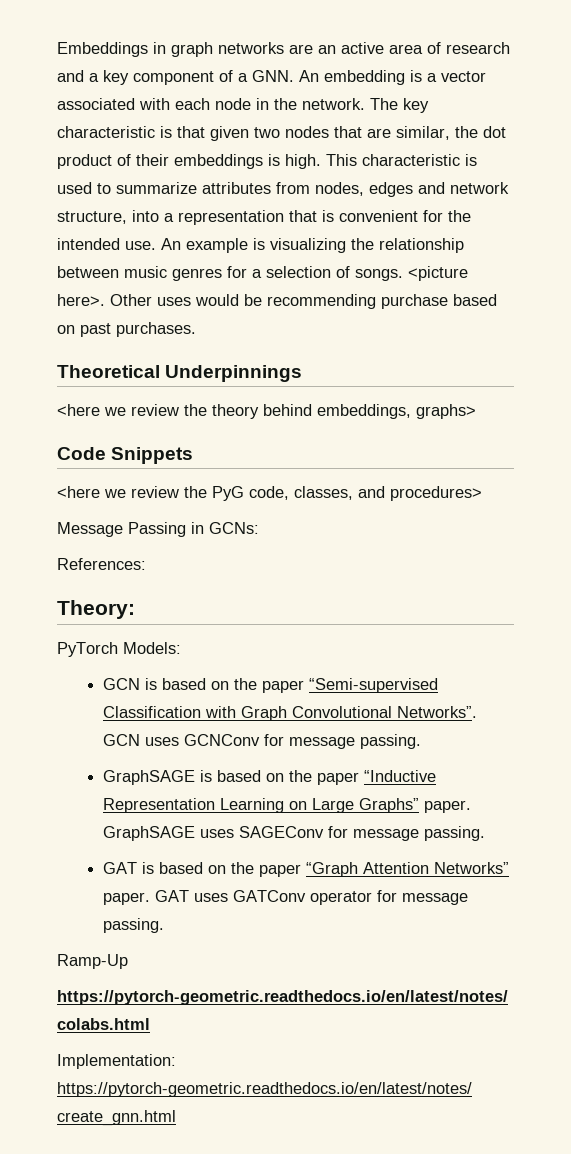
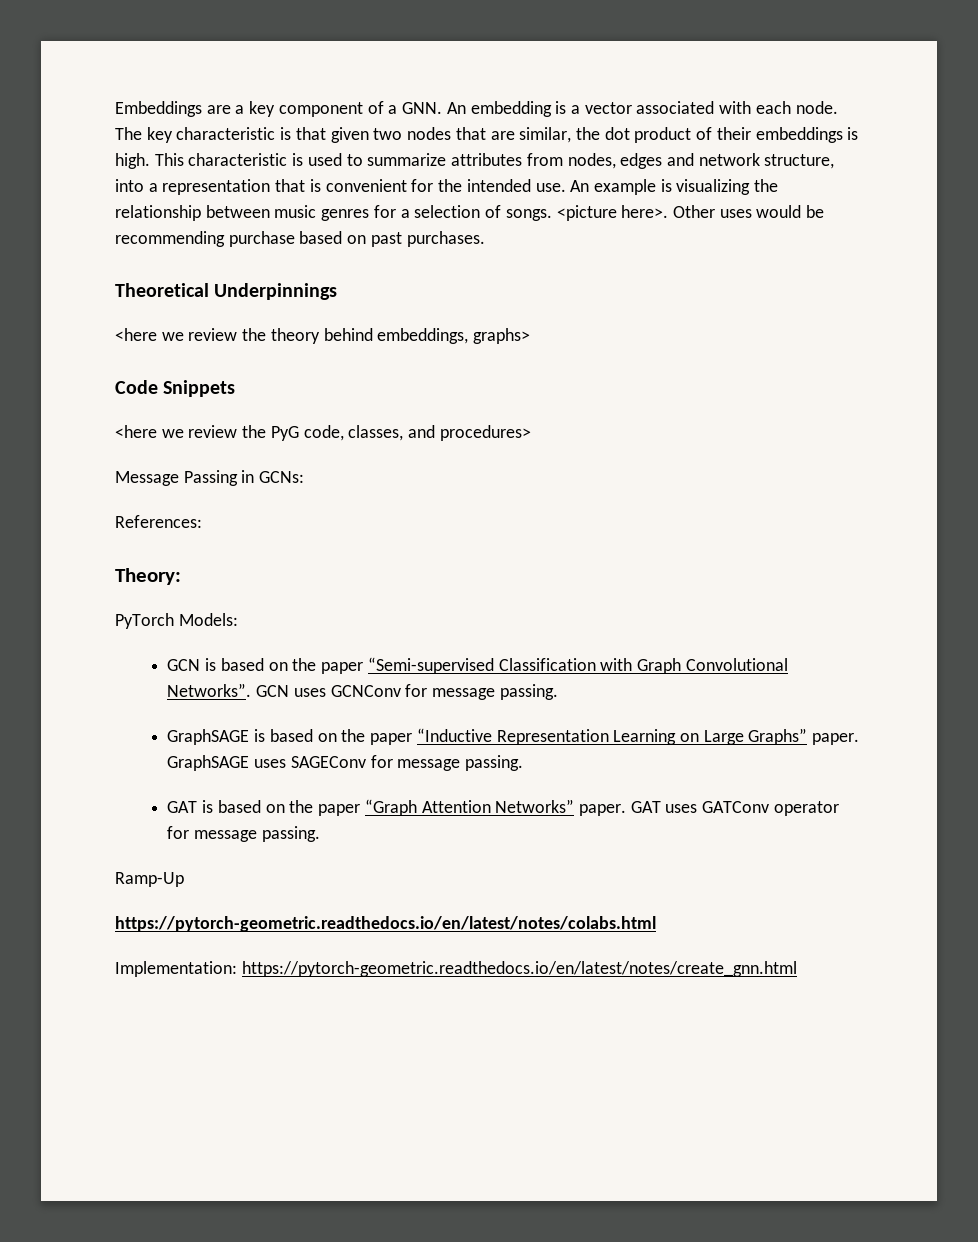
[153,42,510,57] [57,70,84,82] in graph networks are an active area of research and -> [206,105,231,114] are
[215,98,365,110] node in the network. -> [795,101,838,114] node.

